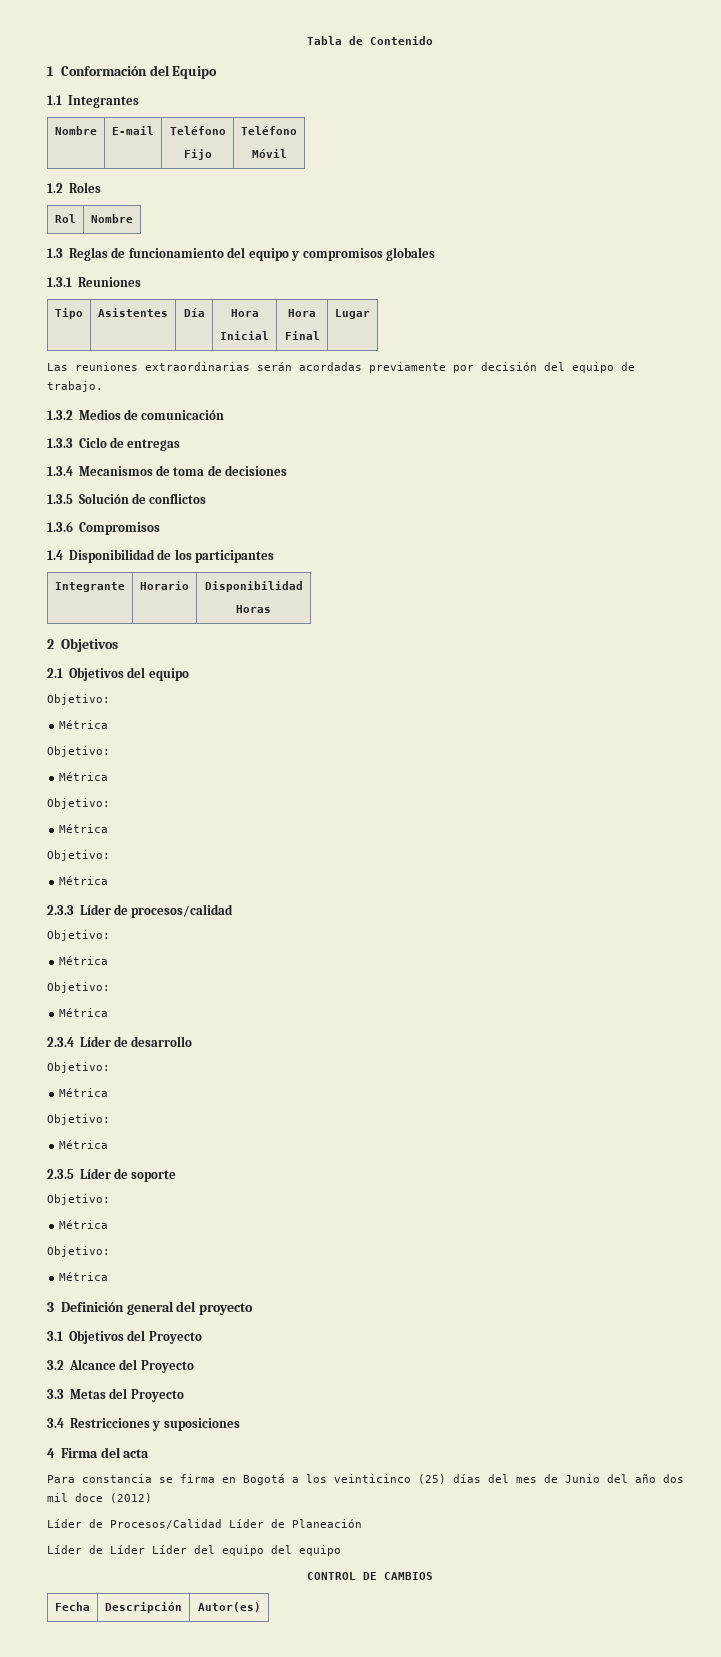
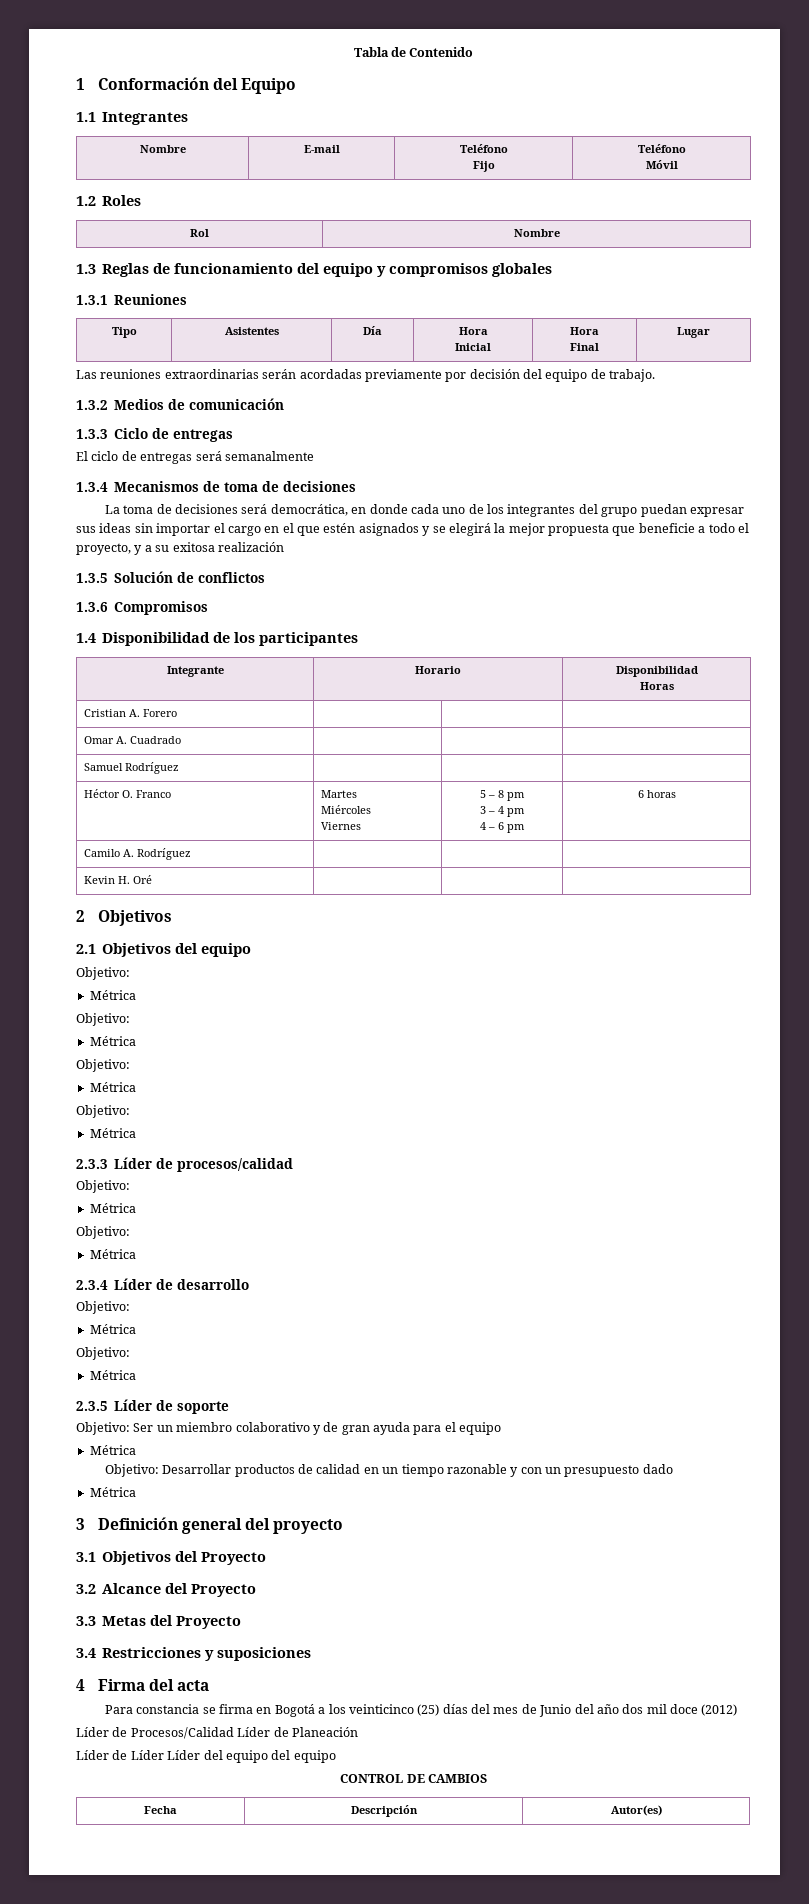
(181, 445) none -> [76,451,314,464] // El ciclo de entregas será semanalmente
(287, 470) none -> [104,504,744,517] [76,523,749,536] [76,542,284,555] // La toma de decisiones será democrática, en donde cada uno de los integrantes del grupo puedan expresar sus ideas sin importar el cargo en el que estén asignados y se elegirá la mejor propuesta que beneficie a todo el proyecto, y a su exitosa realización
(271, 609) none -> [84,709,178,717] [84,736,182,744] [84,762,180,774] [84,789,172,798] [321,790,358,798] [321,805,372,814] [321,822,362,830] [480,790,525,801] [480,806,525,817] [480,822,525,833] [637,790,676,798] [84,848,192,860] [84,875,153,884] // Cristian A. Forero | | | // Omar A. Cuadrado | | | // Samuel Rodríguez | | | // Héctor O. Franco | Martes // Miércoles // Viernes | 5 – 8 pm // 3 – 4 pm // 4 – 6 pm | 6 horas // Camilo A. Rodríguez | | | // Kevin H. Oré | | |
[59,1220,109,1229] [47,1246,110,1257] // Métrica // Objetivo: -> [133,1422,502,1435] [89,1445,136,1455] [104,1464,673,1477] Ser un miembro colaborativo y de gran ayuda para el equipo // Métrica // Objetivo: Desarrollar productos de calidad en un tiempo razonable y con un presupuesto dado

